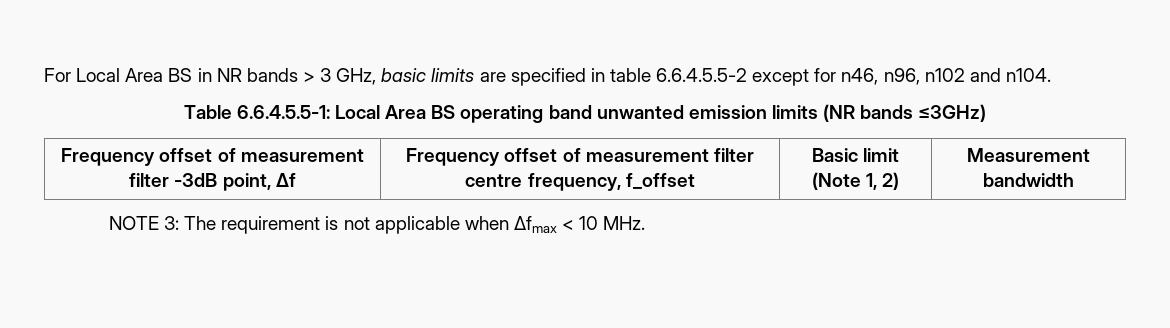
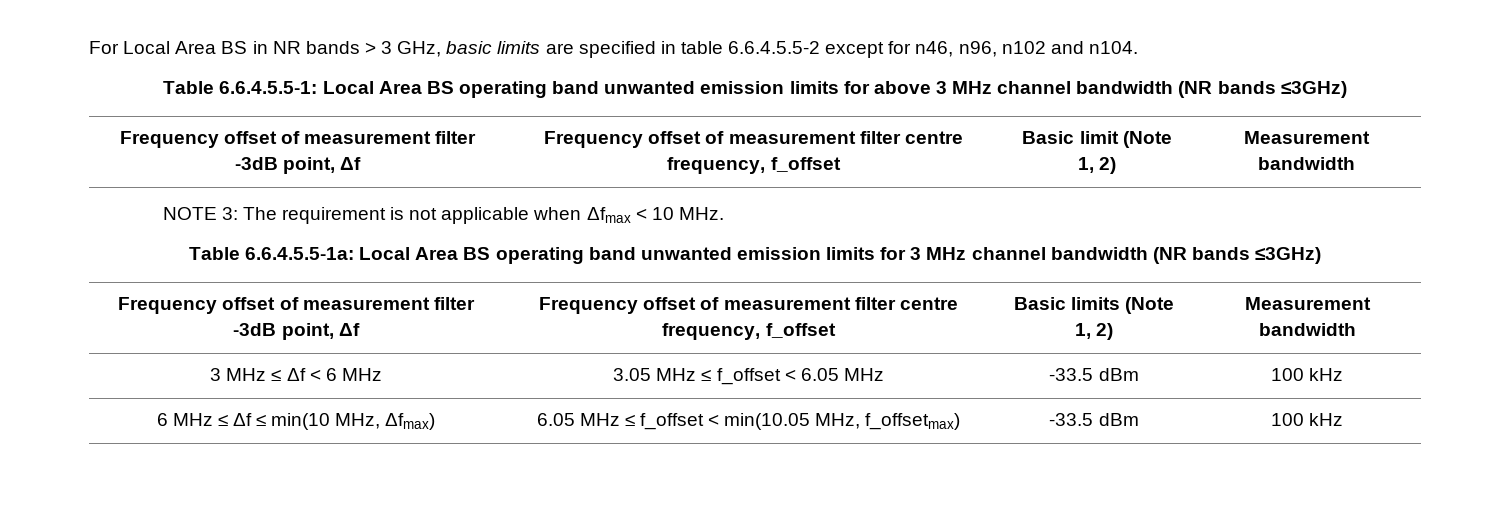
(818, 112) none -> [843,81,1174,94] for above 3 MHz channel bandwidth
(646, 223) none -> [188,247,1322,264] [118,297,475,314] [233,323,360,340] [539,297,958,314] [662,323,836,340] [1013,297,1175,314] [1074,323,1114,340] [1244,297,1371,310] [1258,323,1356,336] [210,368,382,381] [613,368,884,385] [1049,368,1139,381] [1270,368,1344,381] [156,413,436,430] [536,413,961,430] [1049,413,1139,426] [1270,413,1344,426] // Table 6.6.4.5.5-1a: Local Area BS operating band unwanted emission limits for 3 MHz channel bandwidth (NR bands ≤3GHz) // Frequency offset of measurement filter -3dB point, Δf | Frequency offset of measurement filter centre frequency, f_offset | Basic limits (Note 1, 2) | Measurement bandwidth // 3 MHz ≤ Δf < 6 MHz | 3.05 MHz ≤ f_offset < 6.05 MHz | -33.5 dBm | 100 kHz // 6 MHz ≤ Δf ≤ min(10 MHz, Δfmax) | 6.05 MHz ≤ f_offset < min(10.05 MHz, f_offsetmax) | -33.5 dBm | 100 kHz

